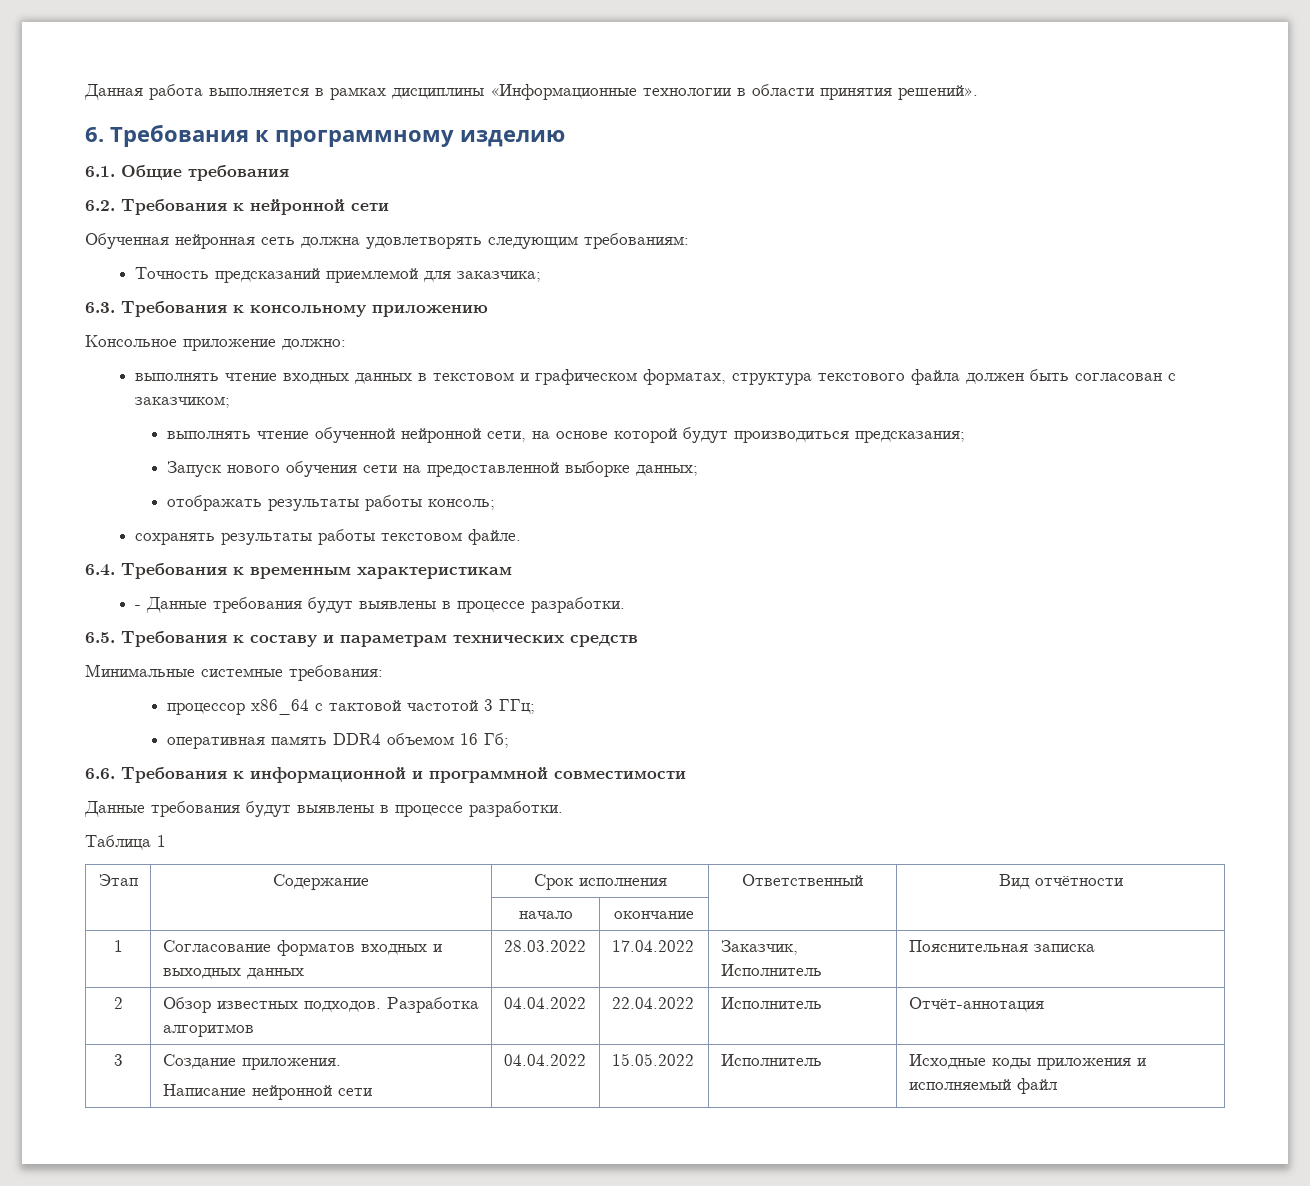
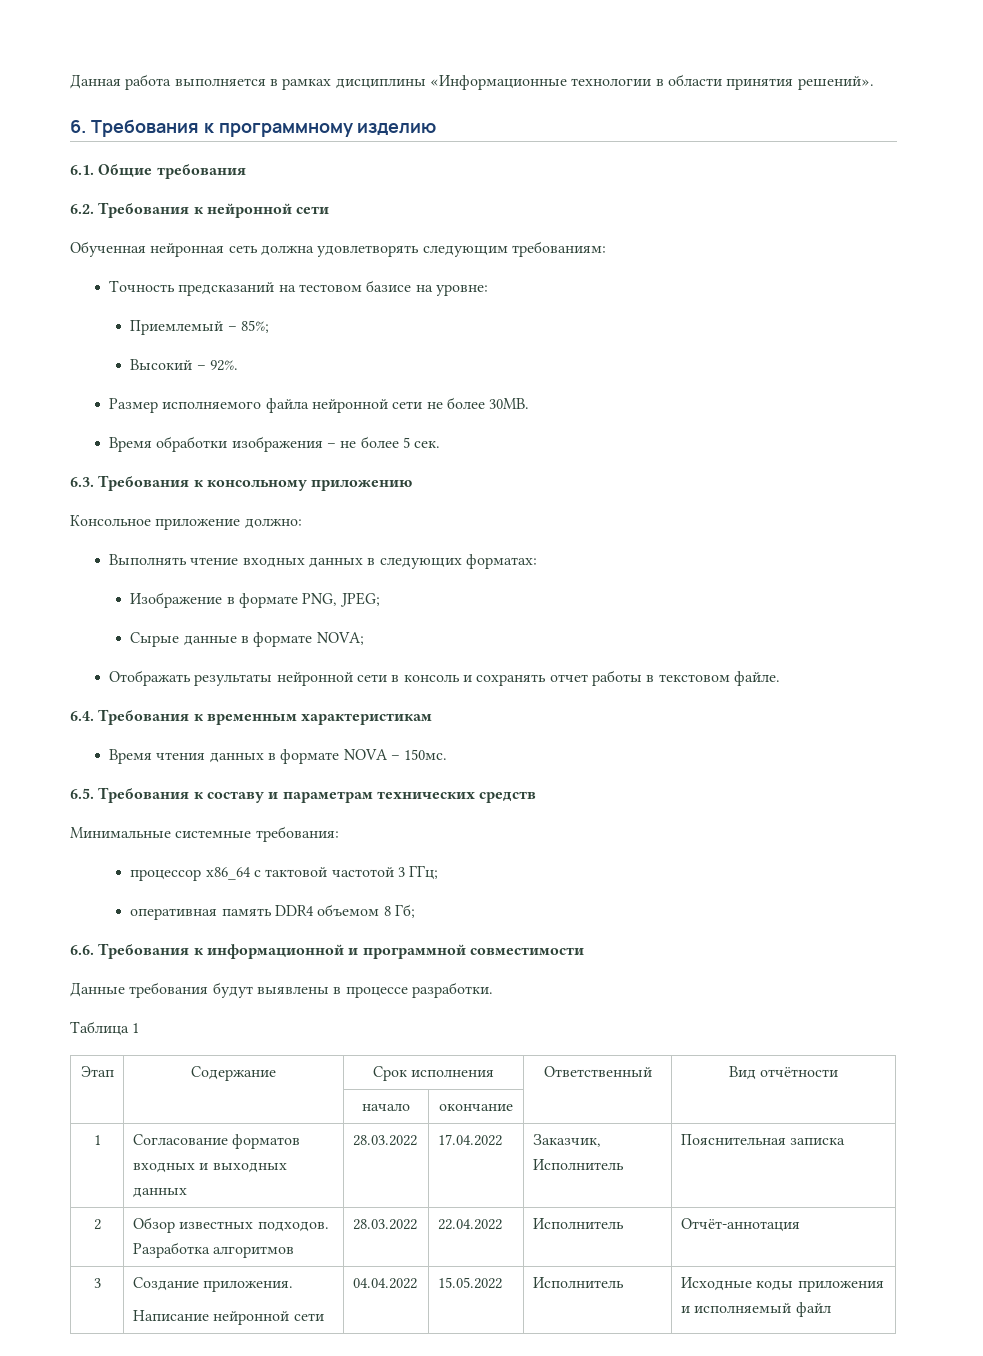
[326,268,542,283] приемлемой для заказчика; -> [278,280,488,296] [130,320,270,335] [130,359,239,371] [109,397,530,413] [109,436,441,452] на тестовом базисе на уровне: // Приемлемый – 85%; // Высокий – 92%. // Размер исполняемого файла нейронной сети не более 30MB. // Время обработки изображения – не более 5 сек.
[135,373,220,381] выполнять -> [109,554,188,565] Выполнять
[433,369,1177,385] [135,396,231,408] [166,427,965,443] [166,461,698,477] [166,495,495,511] [135,529,376,545] текстовом и графическом форматах, структура текстового файла должен быть согласован с заказчиком; // выполнять чтение обученной нейронной сети, на основе которой будут производиться предсказания; // Запуск нового обучения сети на предоставленной выборке данных; // отображать результаты работы консоль; // сохранять результаты работы -> [379,554,537,569] [130,592,380,608] [130,632,364,647] [109,670,655,686] следующих форматах: // Изображение в формате PNG, JPEG; // Сырые данные в формате NOVA; // Отображать результаты нейронной сети в консоль и сохранять отчет работы в
[135,597,626,613] - Данные требования будут выявлены в процессе разработки. -> [109,749,448,764] Время чтения данных в формате NOVA – 150мс.
[459,733,478,745] 16 -> [383,906,391,916] 8
[503,997,586,1009] 04.04.2022 -> [352,1219,417,1230] 28.03.2022

